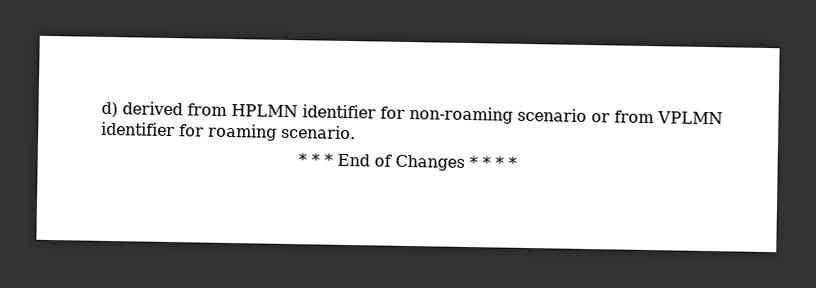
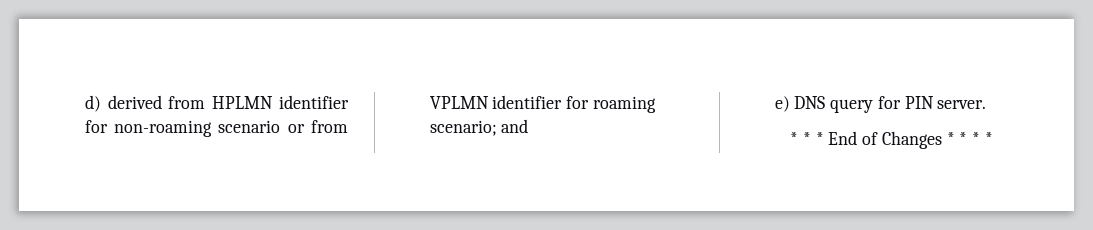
[281,124,357,140] scenario. -> [429,119,529,136] [774,96,987,113] scenario; and // e) DNS query for PIN server.

